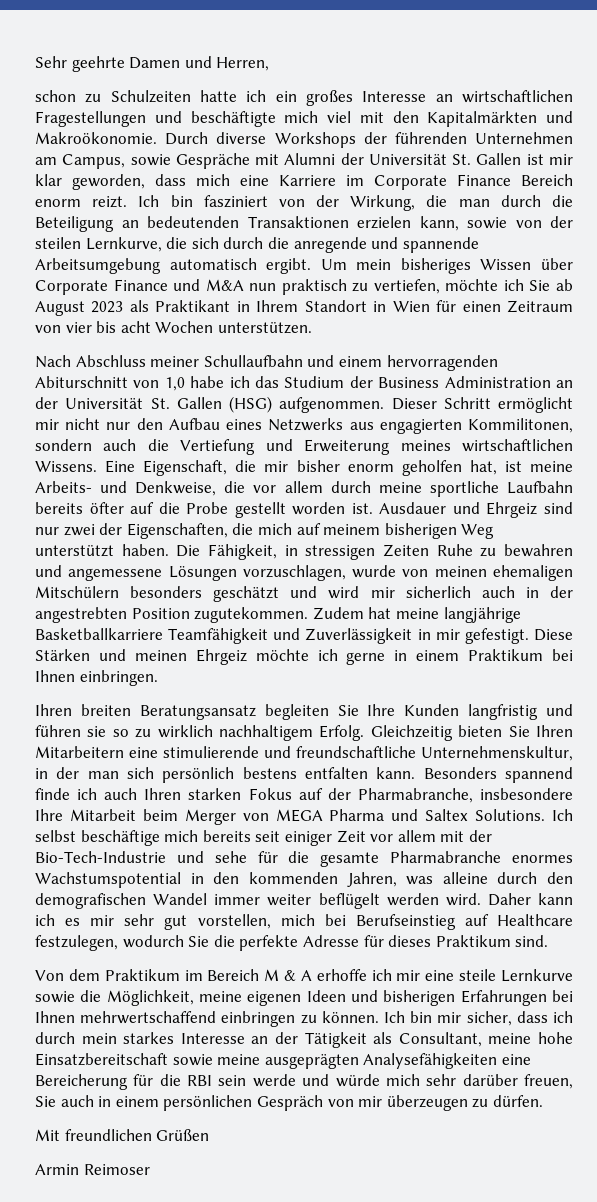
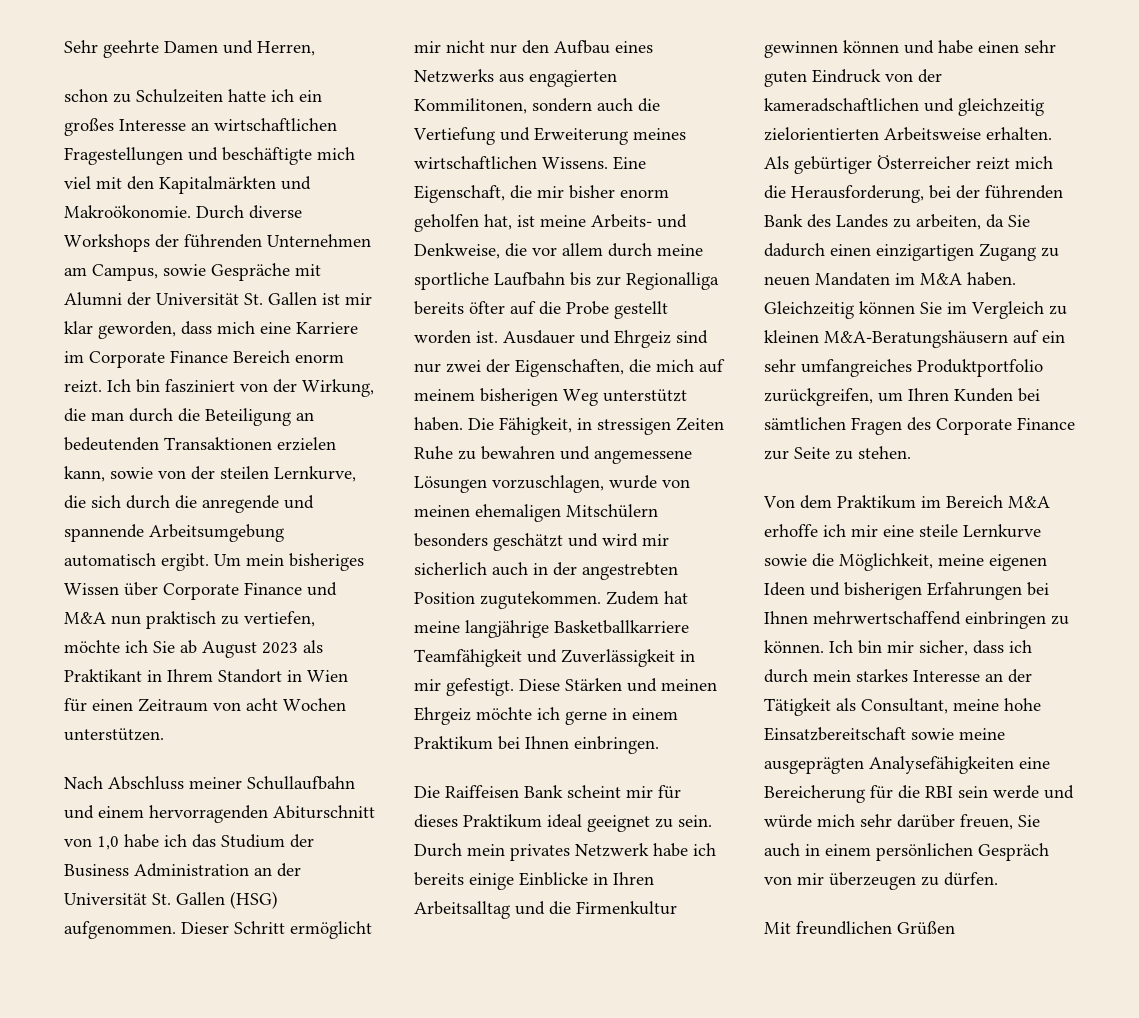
[65,321,117,333] vier bis -> (241, 706) none
(573, 487) none -> [570,272,719,290] bis zur Regionalliga
[35,704,573,720] [35,725,573,741] [35,746,573,761] [35,767,573,783] [35,788,573,803] [35,809,573,825] [35,830,492,846] [35,851,573,867] [35,872,573,888] [35,893,573,909] [35,914,573,930] [35,935,549,951] Ihren breiten Beratungsansatz begleiten Sie Ihre Kunden langfristig und führen sie so zu wirklich nachhaltigem Erfolg. Gleichzeitig bieten Sie Ihren Mitarbeitern eine stimulierende und freundschaftliche Unternehmenskultur, in der man sich persönlich bestens entfalten kann. Besonders spannend finde ich auch Ihren starken Fokus auf der Pharmabranche, insbesondere Ihre Mitarbeit beim Merger von MEGA Pharma und Saltex Solutions. Ich selbst beschäftige mich bereits seit einiger Zeit vor allem mit der Bio-Tech-Industrie und sehe für die gesamte Pharmabranche enormes Wachstumspotential in den kommenden Jahren, was alleine durch den demografischen Wandel immer weiter beflügelt werden wird. Daher kann ich es mir sehr gut vorstellen, mich bei Berufseinstieg auf Healthcare festzulegen, wodurch Sie die perfekte Adresse für dieses Praktikum sind. -> [414,785,681,799] [414,814,712,832] [414,843,716,861] [414,872,654,890] [414,901,677,919] [764,40,1056,58] [764,69,942,87] [764,98,1044,116] [764,127,1052,141] [764,155,1053,174] [764,185,1063,203] [764,214,1030,230] [764,243,1059,261] [764,272,1016,286] [764,301,1067,319] [764,330,1065,348] [764,359,1043,377] [764,388,1040,406] [764,417,1075,435] [764,446,911,460] Die Raiffeisen Bank scheint mir für dieses Praktikum ideal geeignet zu sein. Durch mein privates Netzwerk habe ich bereits einige Einblicke in Ihren Arbeitsalltag und die Firmenkultur gewinnen können und habe einen sehr guten Eindruck von der kameradschaftlichen und gleichzeitig zielorientierten Arbeitsweise erhalten. Als gebürtiger Österreicher reizt mich die Herausforderung, bei der führenden Bank des Landes zu arbeiten, da Sie dadurch einen einzigartigen Zugang zu neuen Mandaten im M&A haben. Gleichzeitig können Sie im Vergleich zu kleinen M&A-Beratungshäusern auf ein sehr umfangreiches Produktportfolio zurückgreifen, um Ihren Kunden bei sämtlichen Fragen des Corporate Finance zur Seite zu stehen.
[264,969,312,981] M & A -> [1008,496,1050,508] M&A
[35,1164,150,1175] // Armin Reimoser -> (955, 928) none

